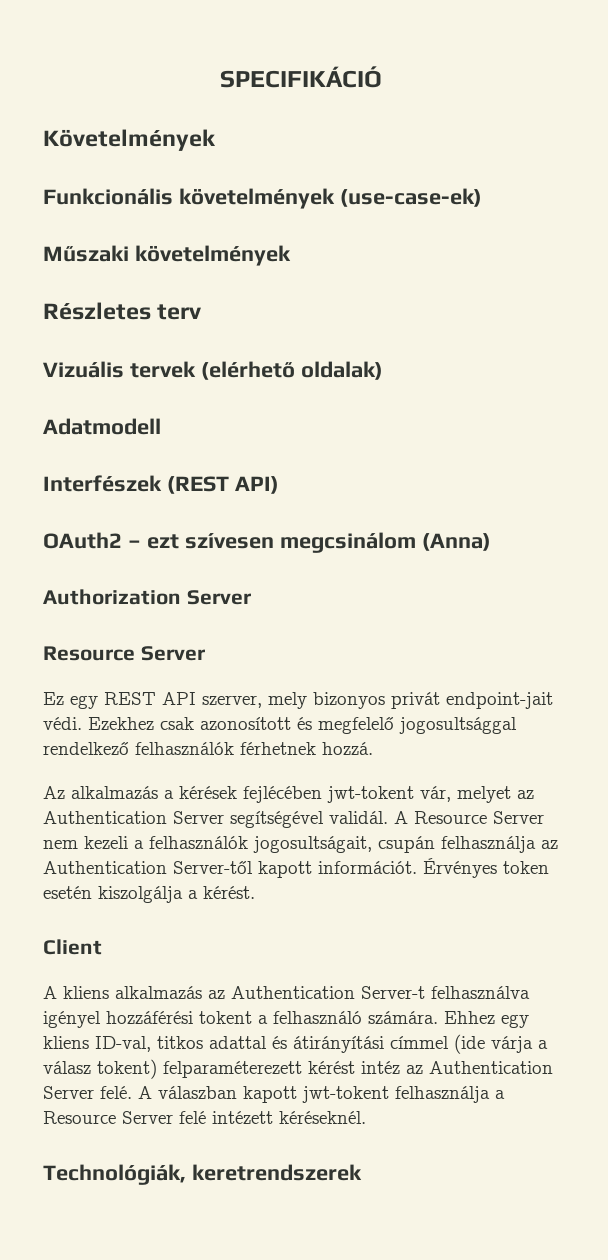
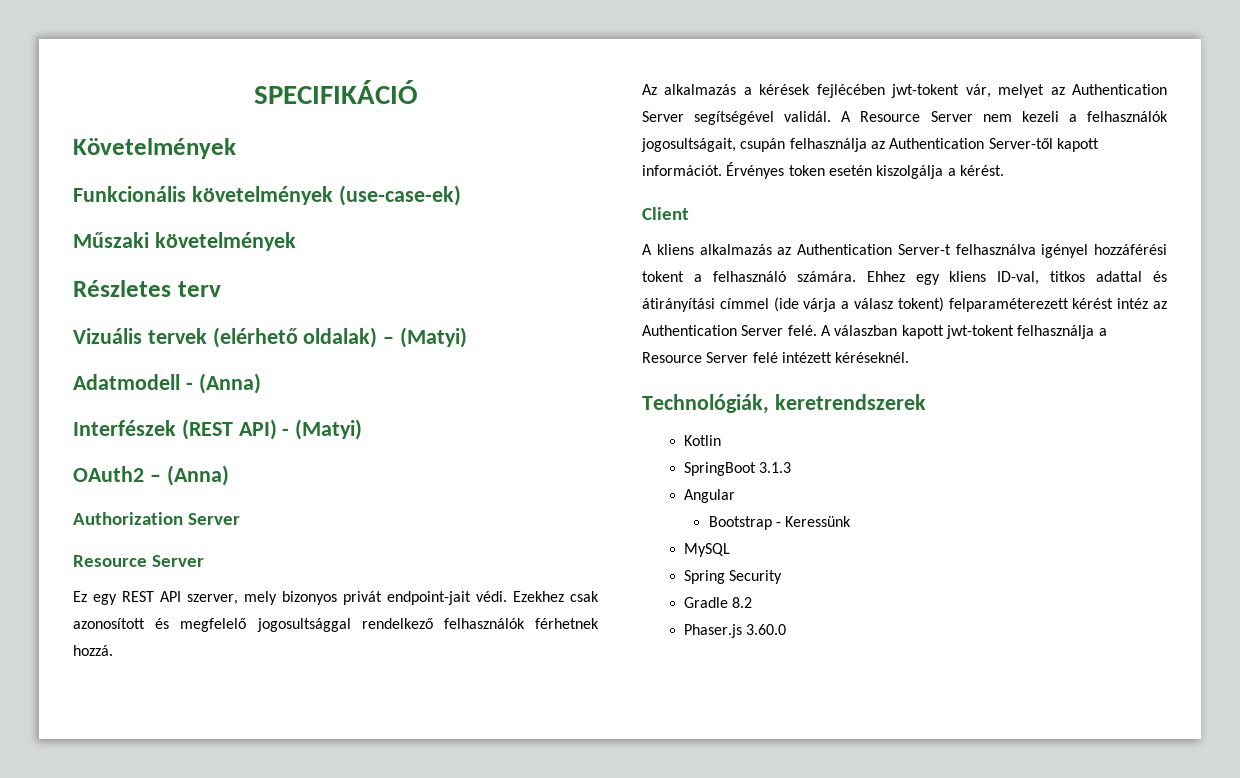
(383, 370) none -> [383,327,468,348] – (Matyi)
(161, 426) none -> [185,373,261,394] - (Anna)
(279, 485) none -> [282,419,363,440] - (Matyi)
[146,532,416,553] ezt szívesen megcsinálom -> (161, 478) none
(362, 1172) none -> [684,435,722,446] [684,462,792,476] [684,489,736,503] [708,516,852,530] [684,543,731,557] [684,570,783,584] [684,597,753,608] [684,624,787,638] // Kotlin // SpringBoot 3.1.3 // Angular // Bootstrap - Keressünk // MySQL // Spring Security // Gradle 8.2 // Phaser.js 3.60.0

